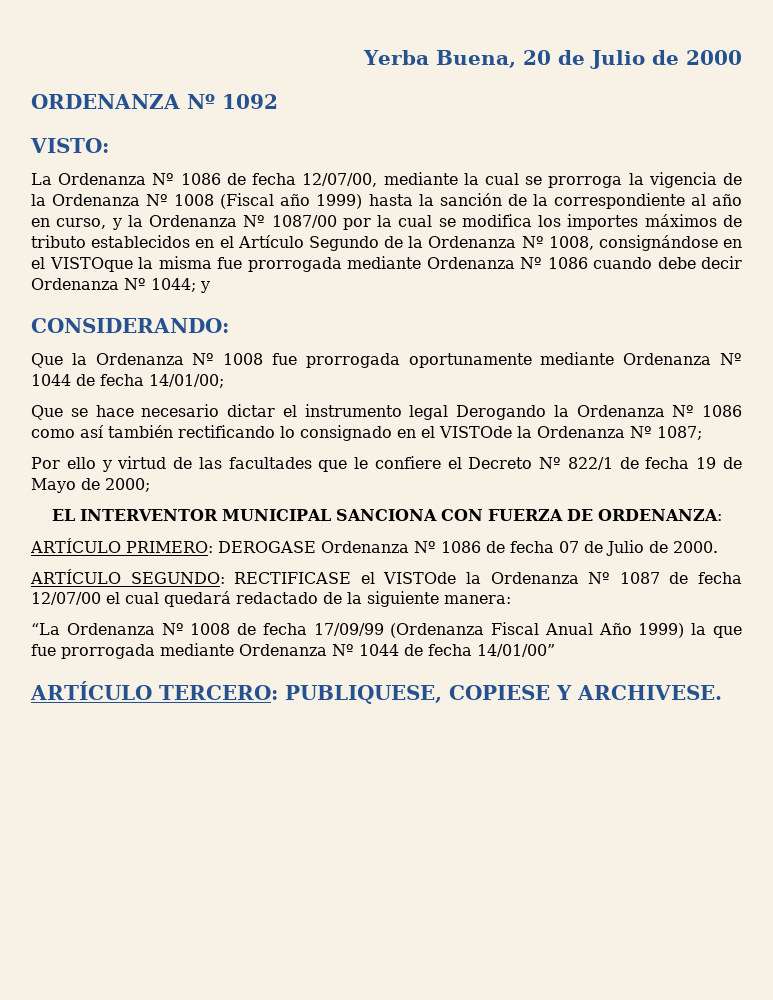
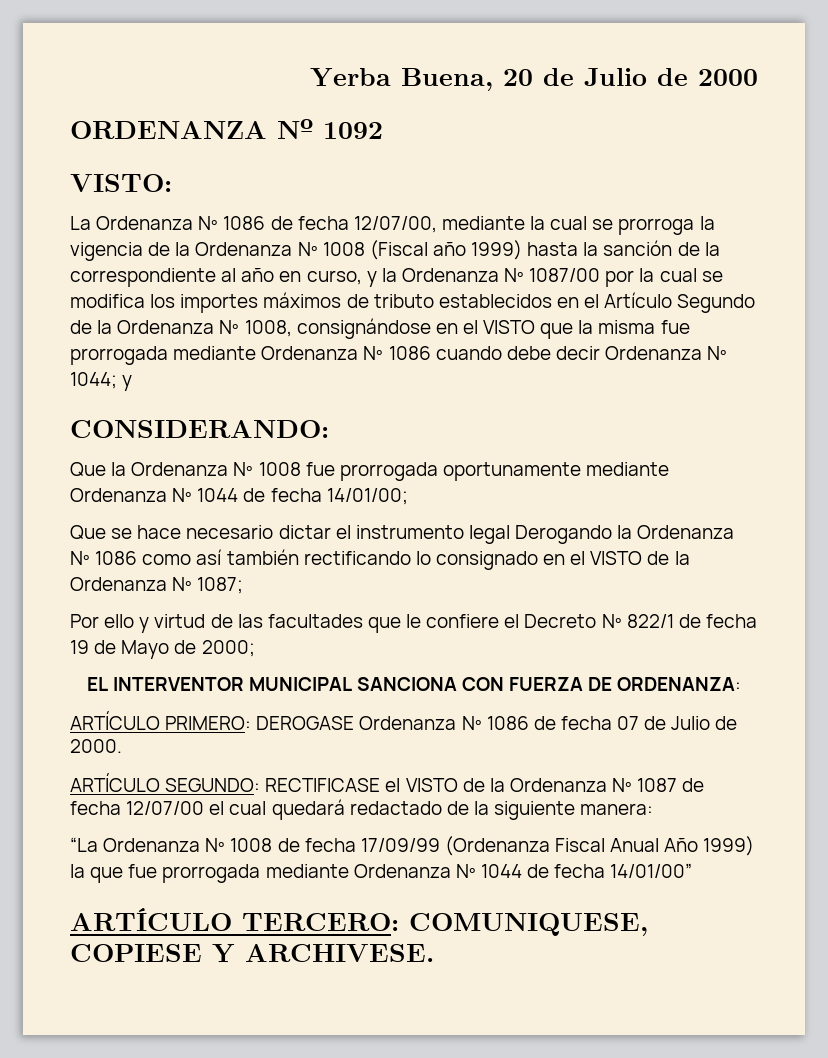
[49,257,133,272] VISTOque -> [483,320,574,339] VISTO que
[439,426,512,438] VISTOde -> [590,551,670,565] VISTO de
[383,572,457,584] VISTOde -> [405,778,485,792] VISTO de
[285,685,442,704] PUBLIQUESE, -> [409,913,648,936] COMUNIQUESE,

